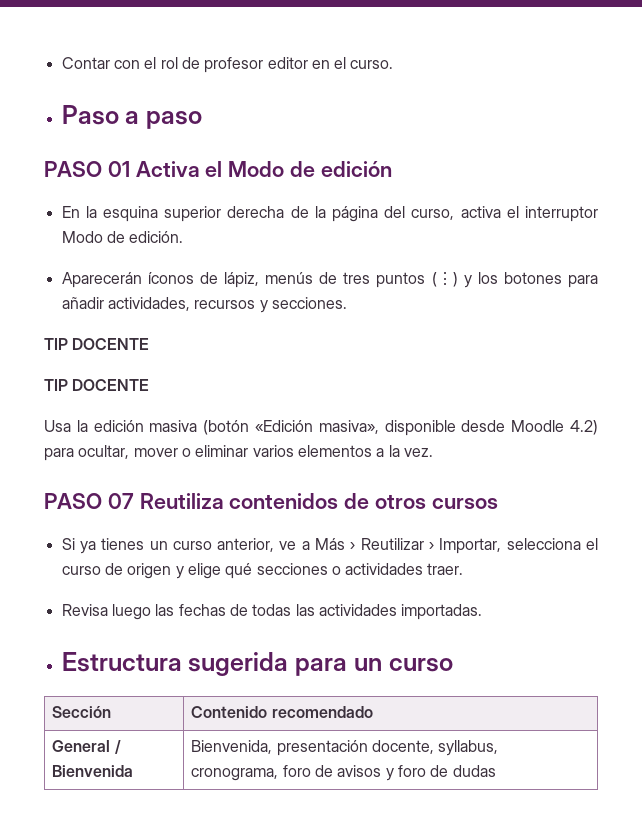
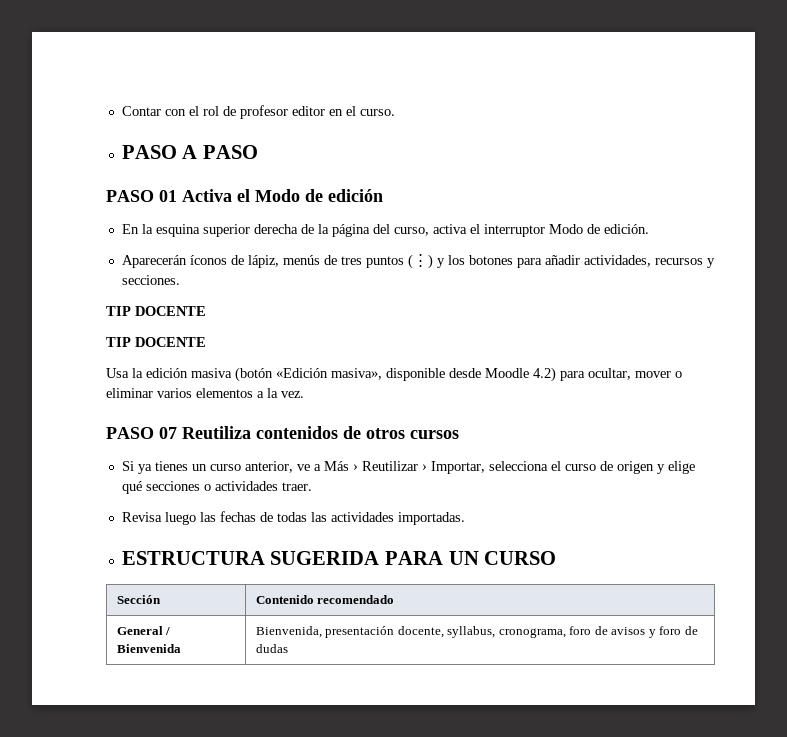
[61,105,203,129] Paso a paso -> [121,145,259,159] PASO A PASO
[61,652,453,676] Estructura sugerida para un curso -> [121,551,557,565] ESTRUCTURA SUGERIDA PARA UN CURSO

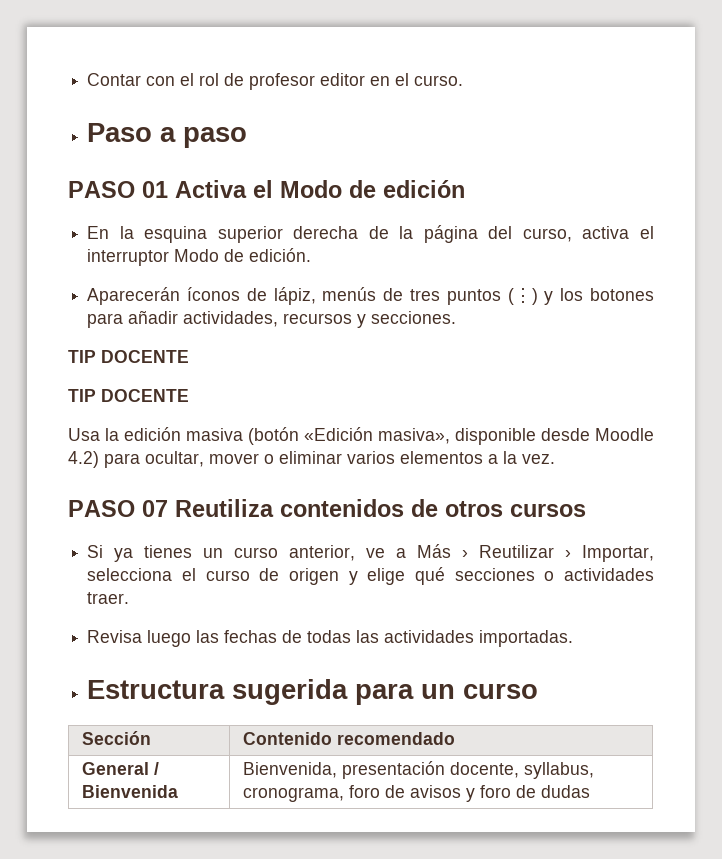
[121,145,259,159] PASO A PASO -> [87,123,248,148] Paso a paso
[121,551,557,565] ESTRUCTURA SUGERIDA PARA UN CURSO -> [87,679,539,705] Estructura sugerida para un curso

